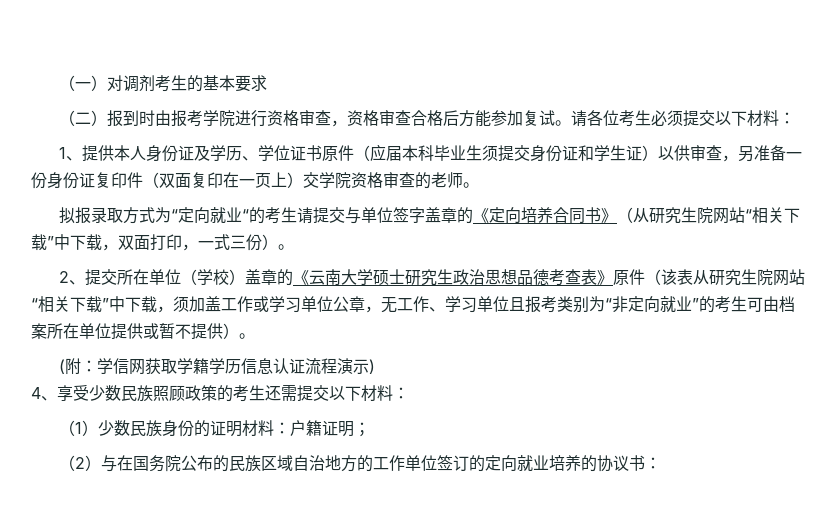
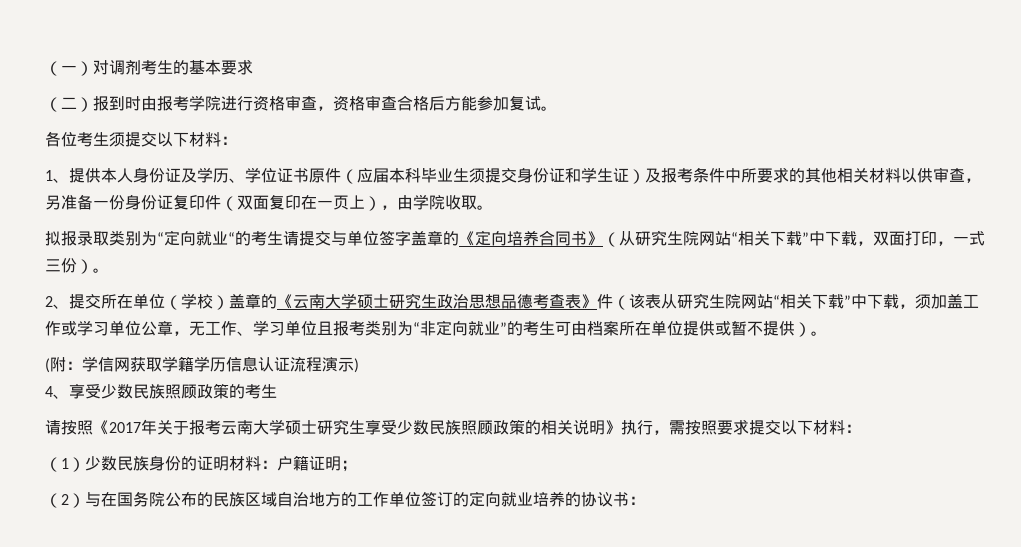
[571,110,588,127] 请 -> (557, 108) //
[651,110,668,126] 必 -> (109, 139) none
(659, 153) none -> [645,167,901,183] 及报考条件中所要求的其他相关材料
[303,172,463,189] 交学院资格审查的老师 -> [381,194,477,210] ，由学院收取
[123,207,156,224] 方式 -> [109,230,141,246] 类别
[613,270,630,285] 原 -> (597, 301) none
[265,385,297,401] 还需 -> [45,419,749,435] // 请按照《2017年关于报考云南大学硕士研究生享受少数民族照顾政策的相关说明》执行，需按照要求

